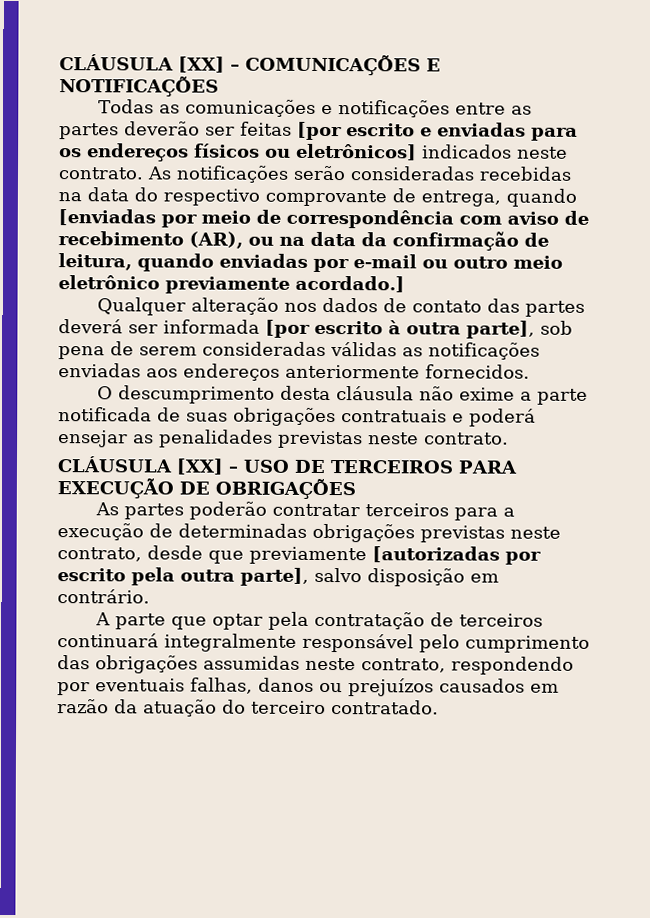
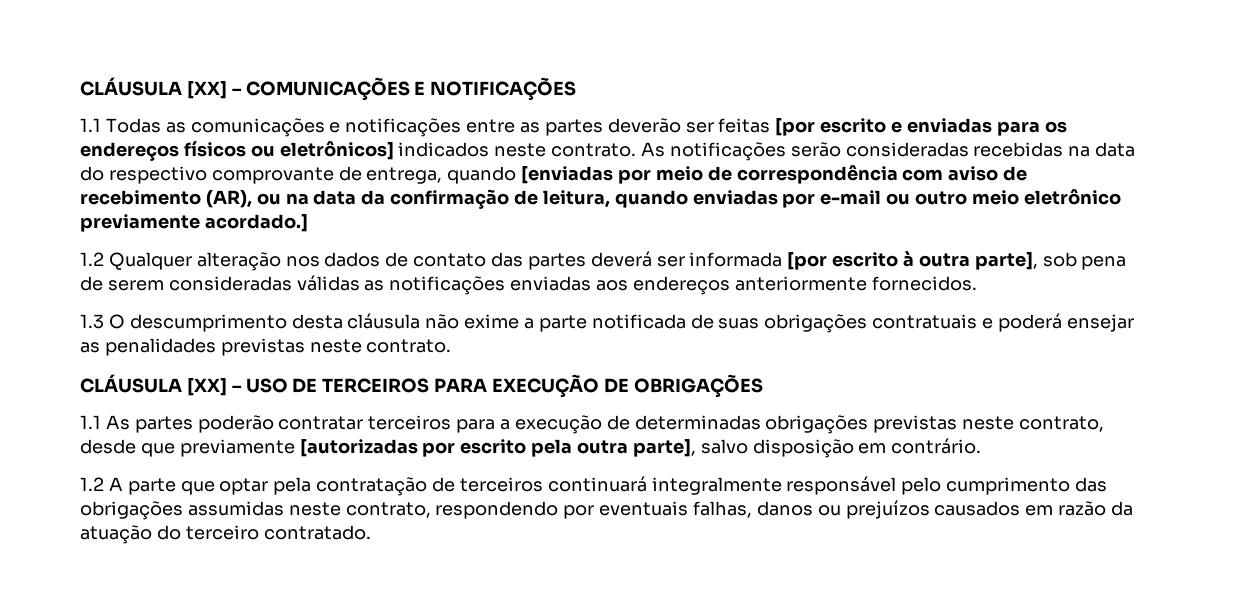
(219, 86) none -> [80,118,101,132] 1.1
(405, 284) none -> [80,252,104,266] 1.2
(530, 371) none -> [80,314,104,329] 1.3
(356, 489) none -> [80,415,101,429] 1.1
(150, 596) none -> [80,477,104,491] 1.2

